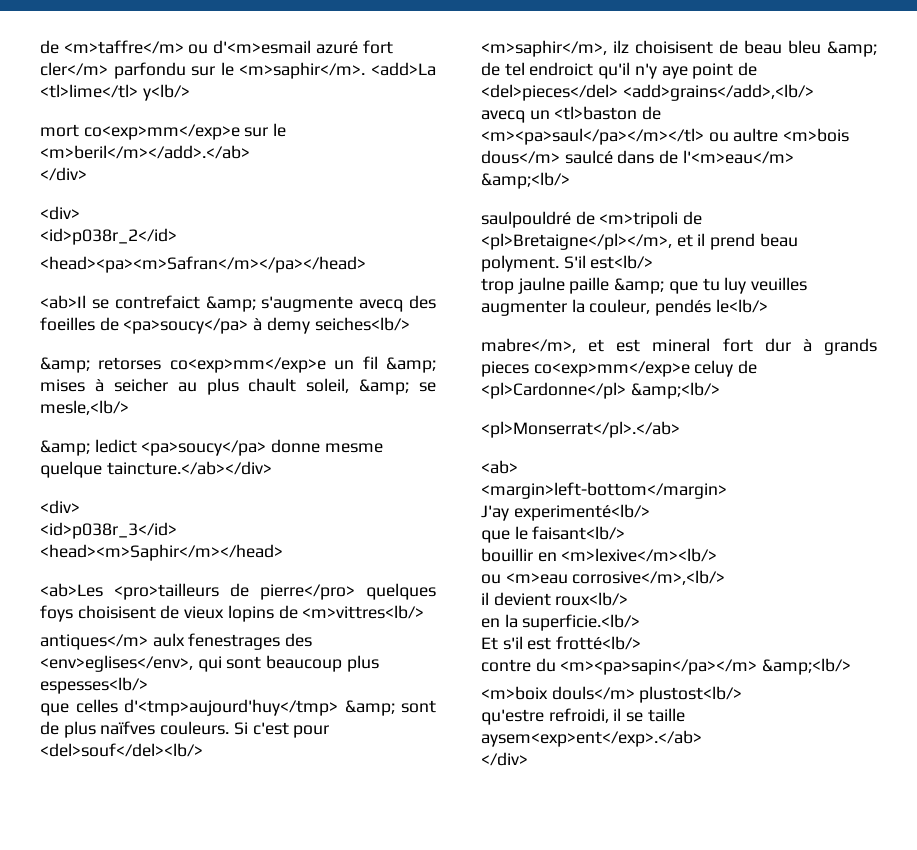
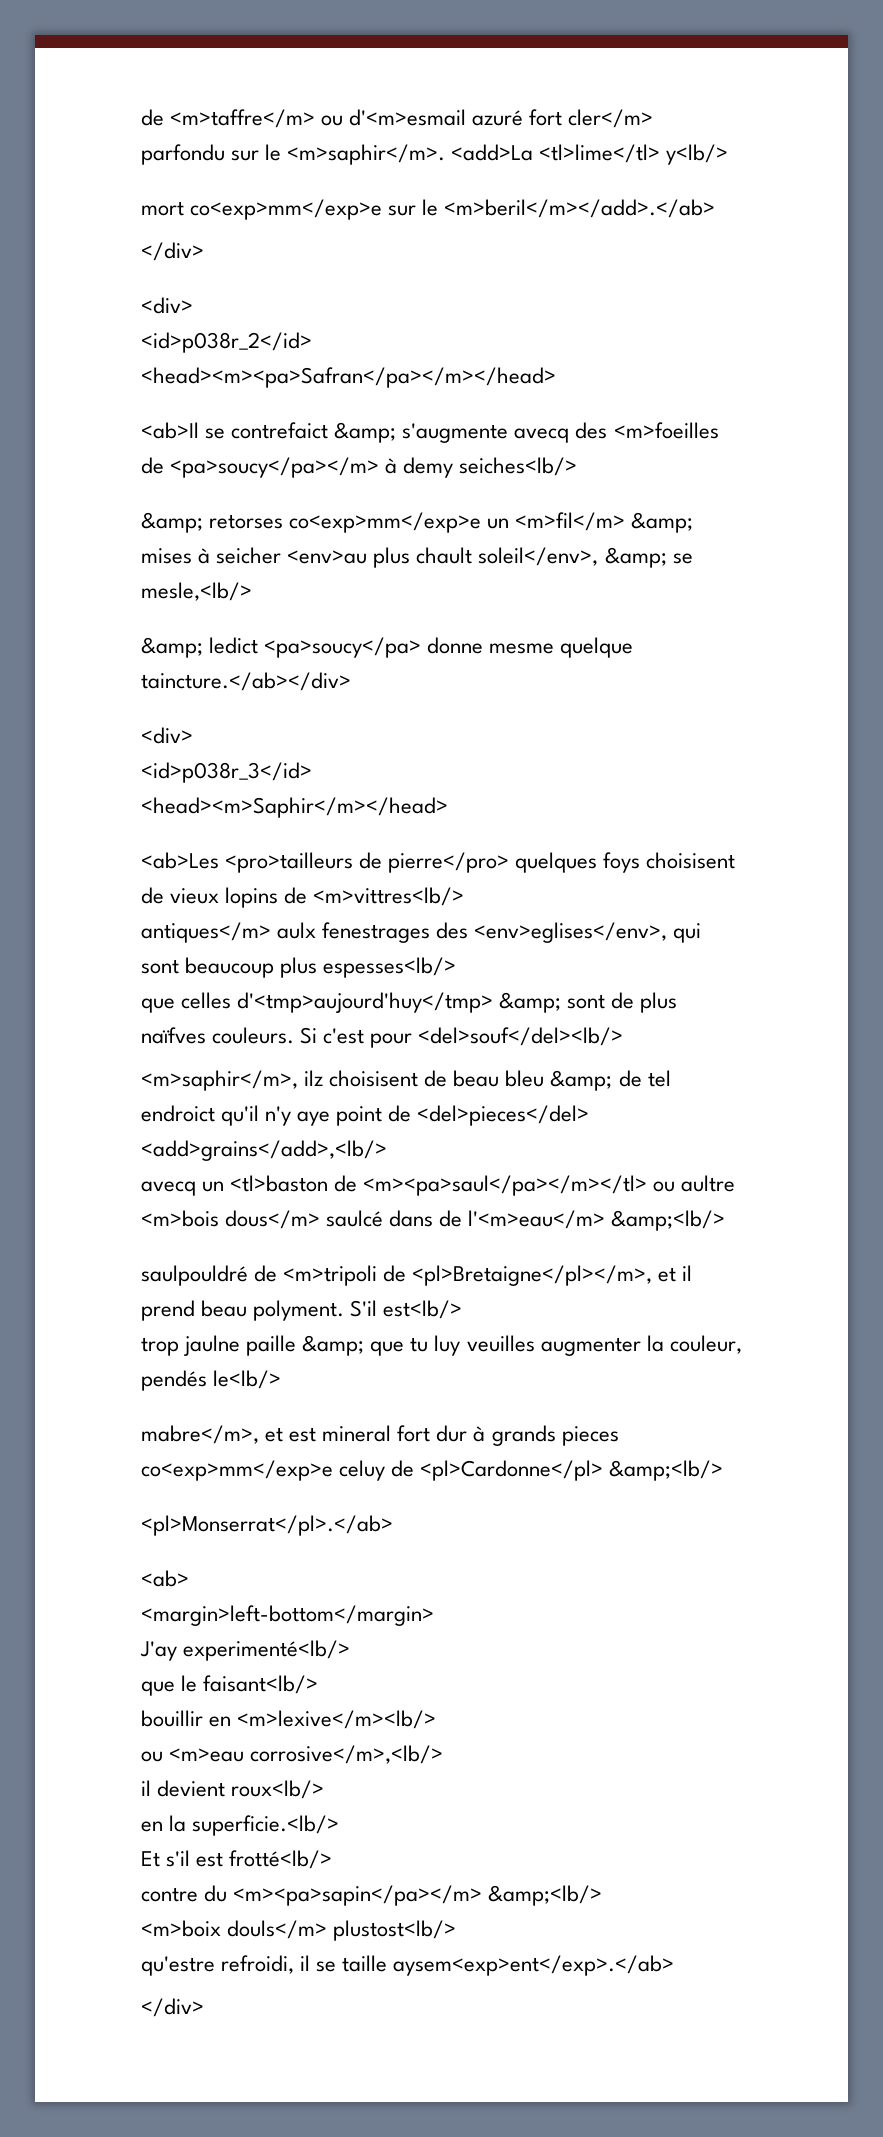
[40,256,366,273] <head><pa><m>Safran</m></pa></head> -> [141,367,556,388] <head><m><pa>Safran</pa></m></head>
[40,317,249,334] foeilles de <pa>soucy</pa> -> [613,422,719,439] [141,457,380,478] <m>foeilles de <pa>soucy</pa></m>
[362,356,378,369] fil -> [515,512,626,531] <m>fil</m>
[177,382,197,392] au -> [287,550,368,564] <env>au
[306,378,350,393] soleil, -> [478,547,599,566] soleil</env>,

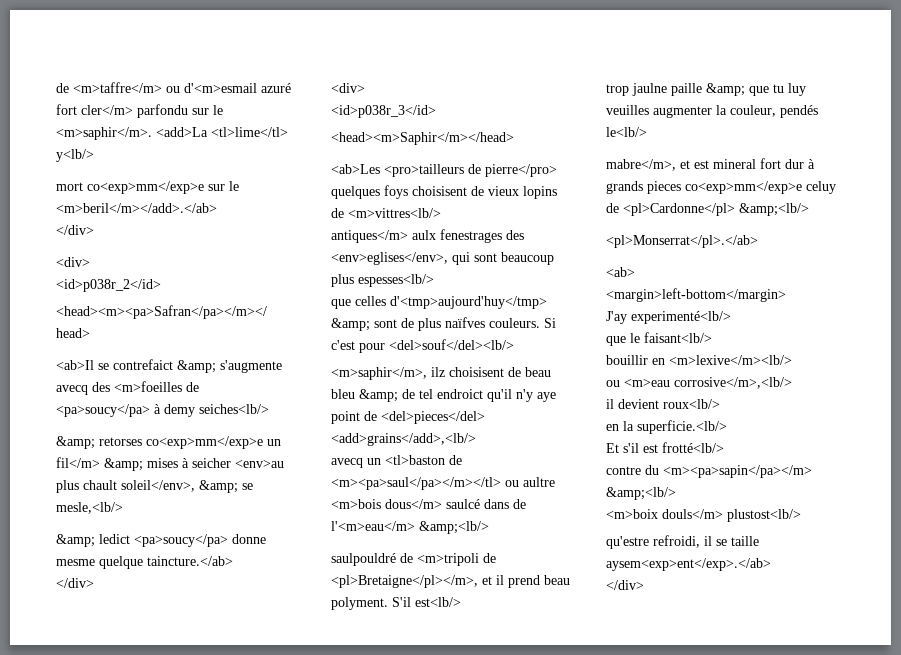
[170,457,380,478] <pa>soucy</pa></m> -> [56,404,150,417] <pa>soucy</pa>
[515,512,626,531] <m>fil</m> -> [56,457,100,468] fil</m>
[141,672,351,691] taincture.</ab></div> -> [147,556,233,566] [56,578,94,588] taincture.</ab> // </div>

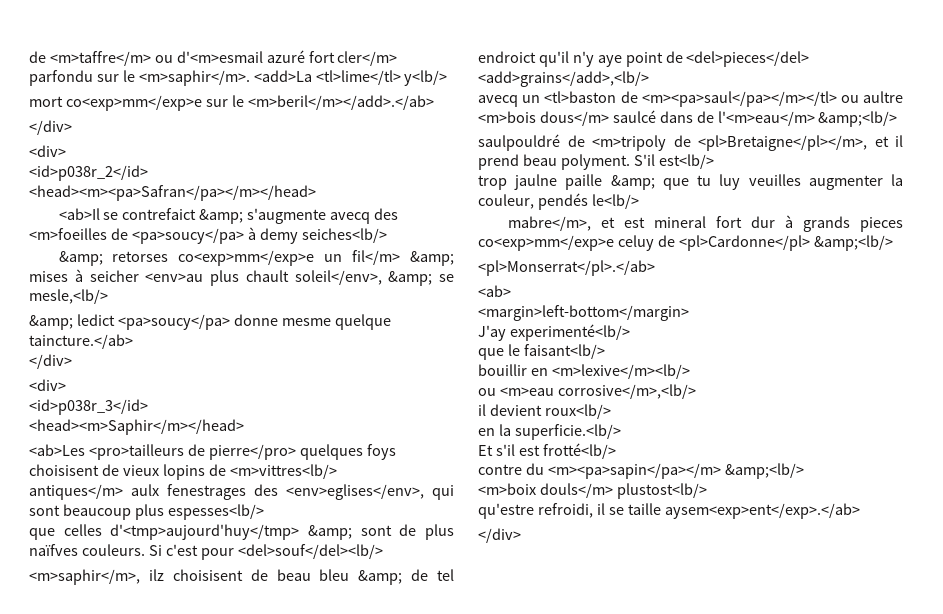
[417,553,479,566] <m>tripoli -> [592,135,666,151] <m>tripoly

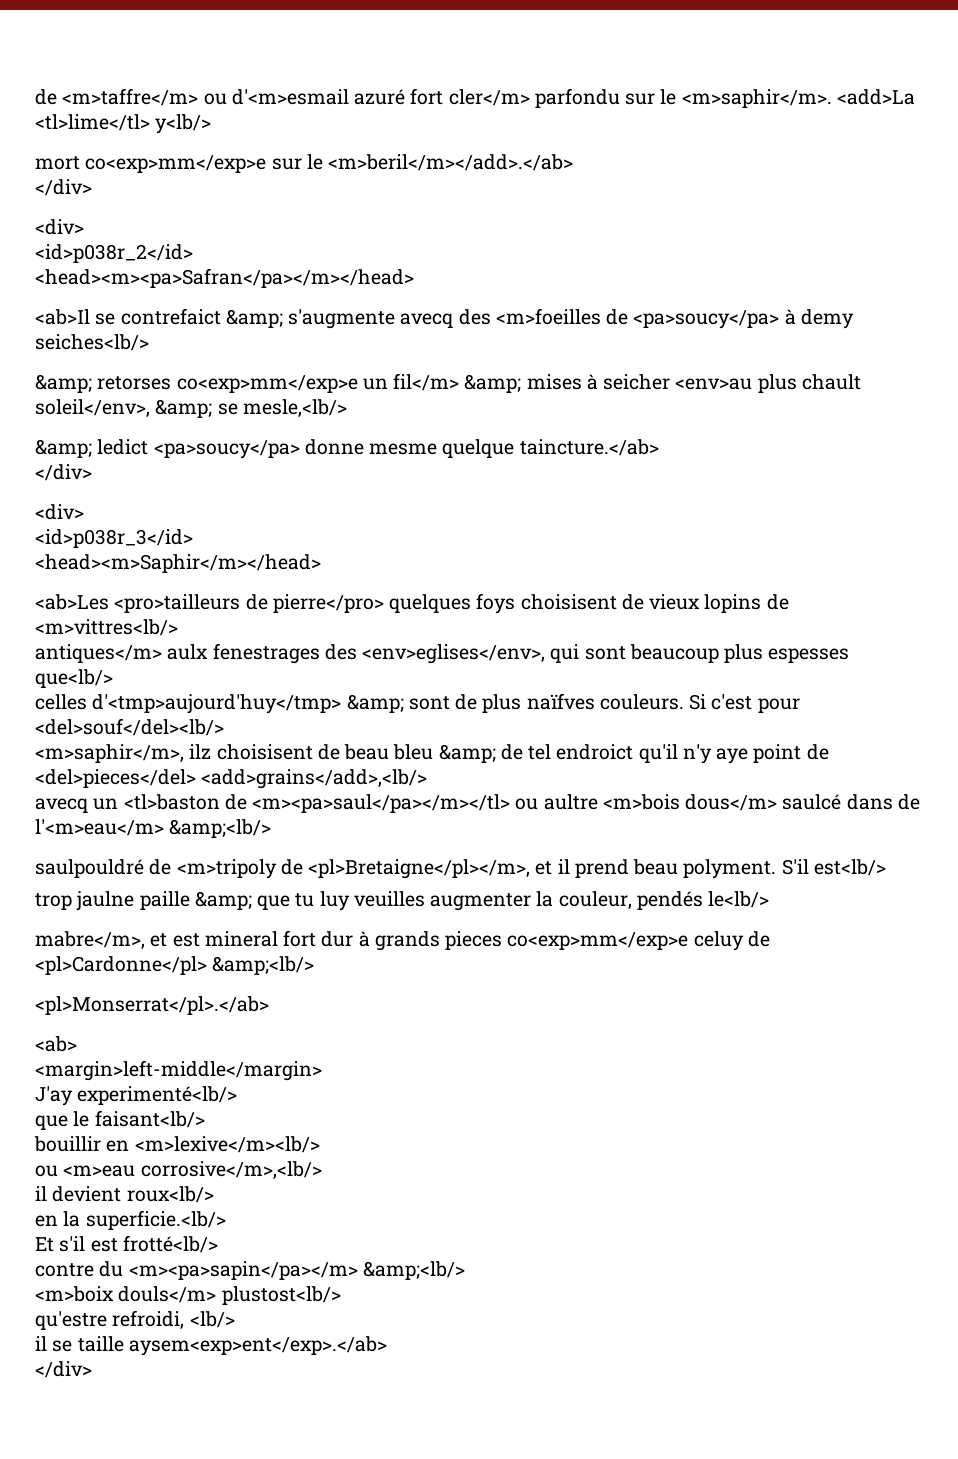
[167,504,264,520] [29,528,55,540] espesses<lb/> // que -> [768,648,850,663] [35,669,113,688] espesses que<lb/> //
[478,305,689,321] <margin>left-bottom</margin> -> [35,1060,322,1081] <margin>left-middle</margin>
(593, 510) none -> [189,1311,235,1328] <lb/> //

